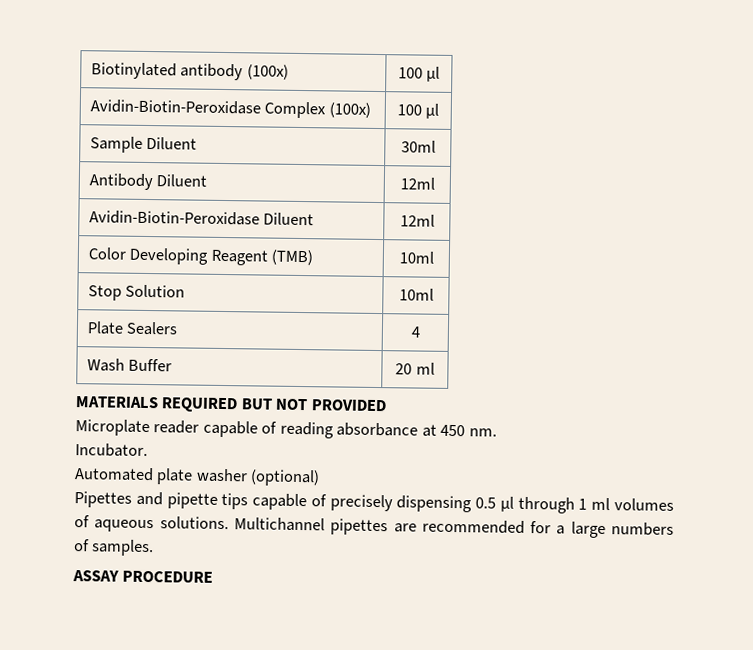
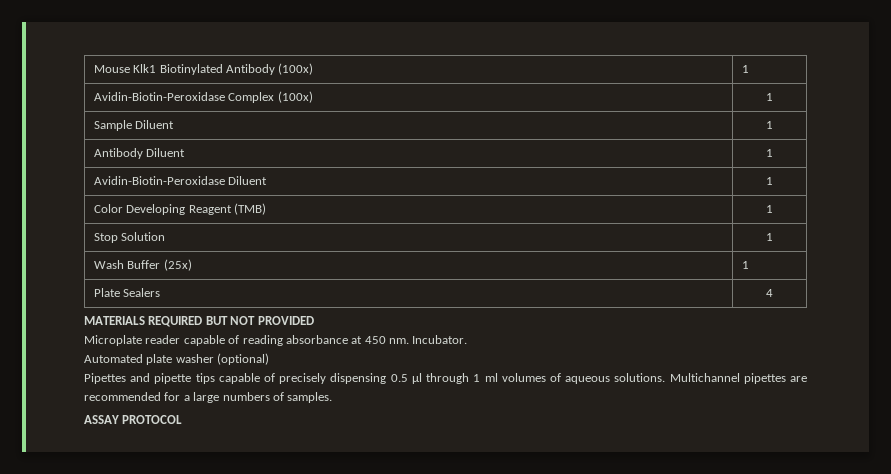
[90,62,289,81] [397,66,441,82] Biotinylated antibody (100x) | 100 µl -> [93,63,314,75] [741,65,749,73] Mouse Klk1 Biotinylated Antibody (100x) | 1
[396,103,440,119] 100 µl -> [766,93,773,101] 1
[400,140,436,153] 30ml -> [766,121,773,129] 1
[399,177,435,190] 12ml -> [766,149,773,157] 1
[399,214,435,227] 12ml -> [766,177,773,185] 1
[398,251,434,264] 10ml -> [766,205,773,213] 1
[398,288,434,301] 10ml -> [766,233,773,241] [93,259,192,271] [741,261,749,269] 1 // Wash Buffer (25x) | 1
[86,358,173,372] [395,362,435,375] // Wash Buffer | 20 ml -> (773, 293) none
(497, 432) // -> (409, 341) none
[122,570,214,583] PROCEDURE -> [122,415,183,424] PROTOCOL

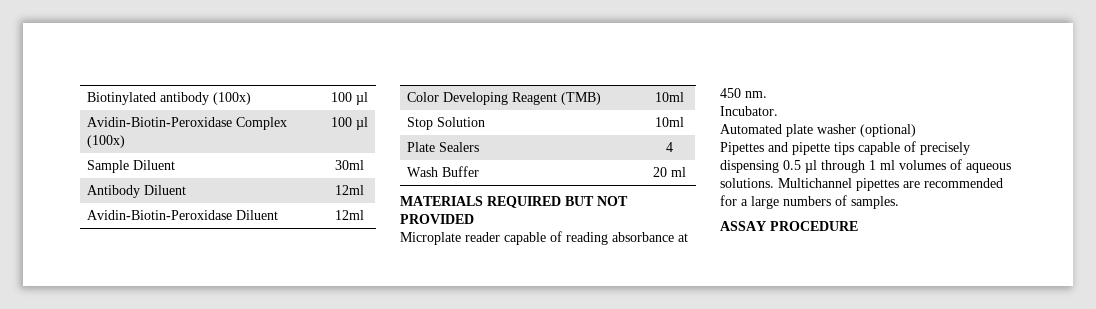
[93,63,314,75] [741,65,749,73] Mouse Klk1 Biotinylated Antibody (100x) | 1 -> [87,92,252,105] [330,92,368,105] Biotinylated antibody (100x) | 100 µl
[766,93,773,101] 1 -> [330,117,368,130] 100 µl
[766,121,773,129] 1 -> [334,160,364,170] 30ml
[766,149,773,157] 1 -> [334,185,364,195] 12ml
[766,177,773,185] 1 -> [334,210,364,220] 12ml
[766,205,773,213] 1 -> [654,92,684,102] 10ml
[766,233,773,241] [93,259,192,271] [741,261,749,269] 1 // Wash Buffer (25x) | 1 -> [654,117,684,127] 10ml
(773, 293) none -> [407,166,480,177] [652,167,686,177] // Wash Buffer | 20 ml
(409, 341) none -> (767, 94) //
[122,415,183,424] PROTOCOL -> [770,221,858,231] PROCEDURE

